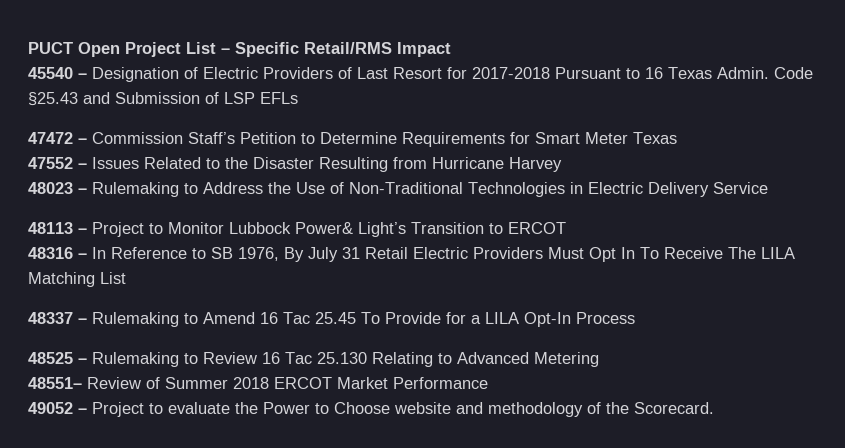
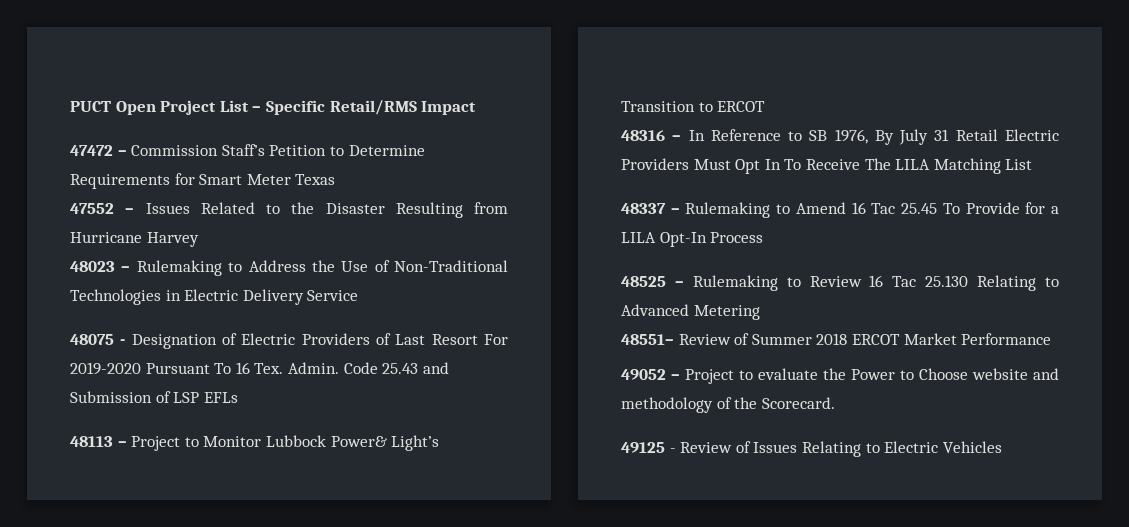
[28,67,813,82] [28,92,298,106] // 45540 – Designation of Electric Providers of Last Resort for 2017-2018 Pursuant to 16 Texas Admin. Code §25.43 and Submission of LSP EFLs -> (477, 108) none
(768, 188) none -> [70,333,508,349] [70,362,449,375] [70,391,238,403] // 48075 - Designation of Electric Providers of Last Resort For 2019-2020 Pursuant To 16 Tex. Admin. Code 25.43 and Submission of LSP EFLs
(714, 408) none -> [621,441,1002,457] // 49125 - Review of Issues Relating to Electric Vehicles

